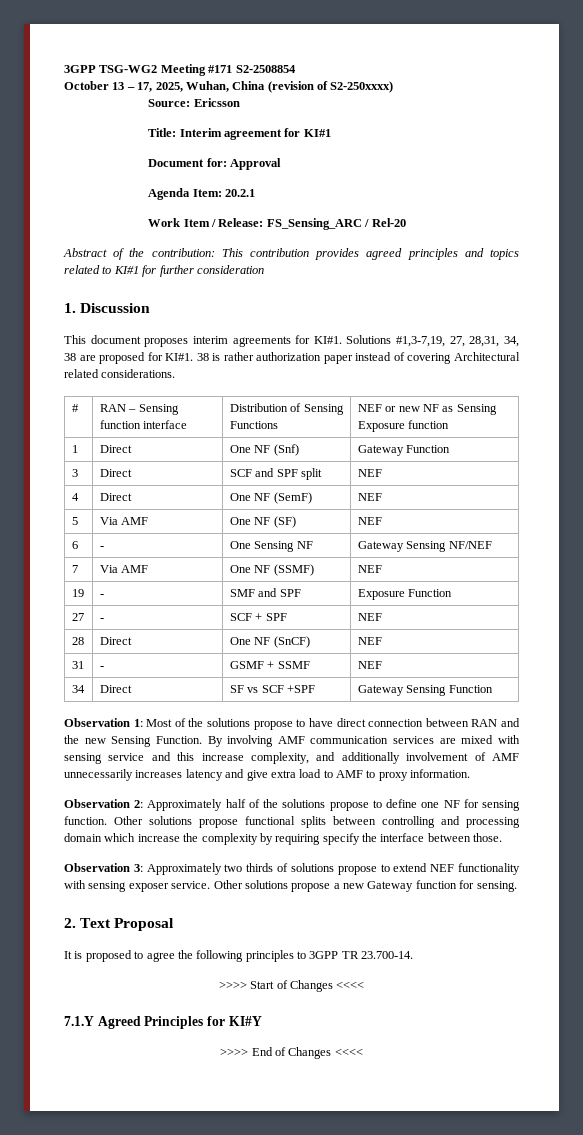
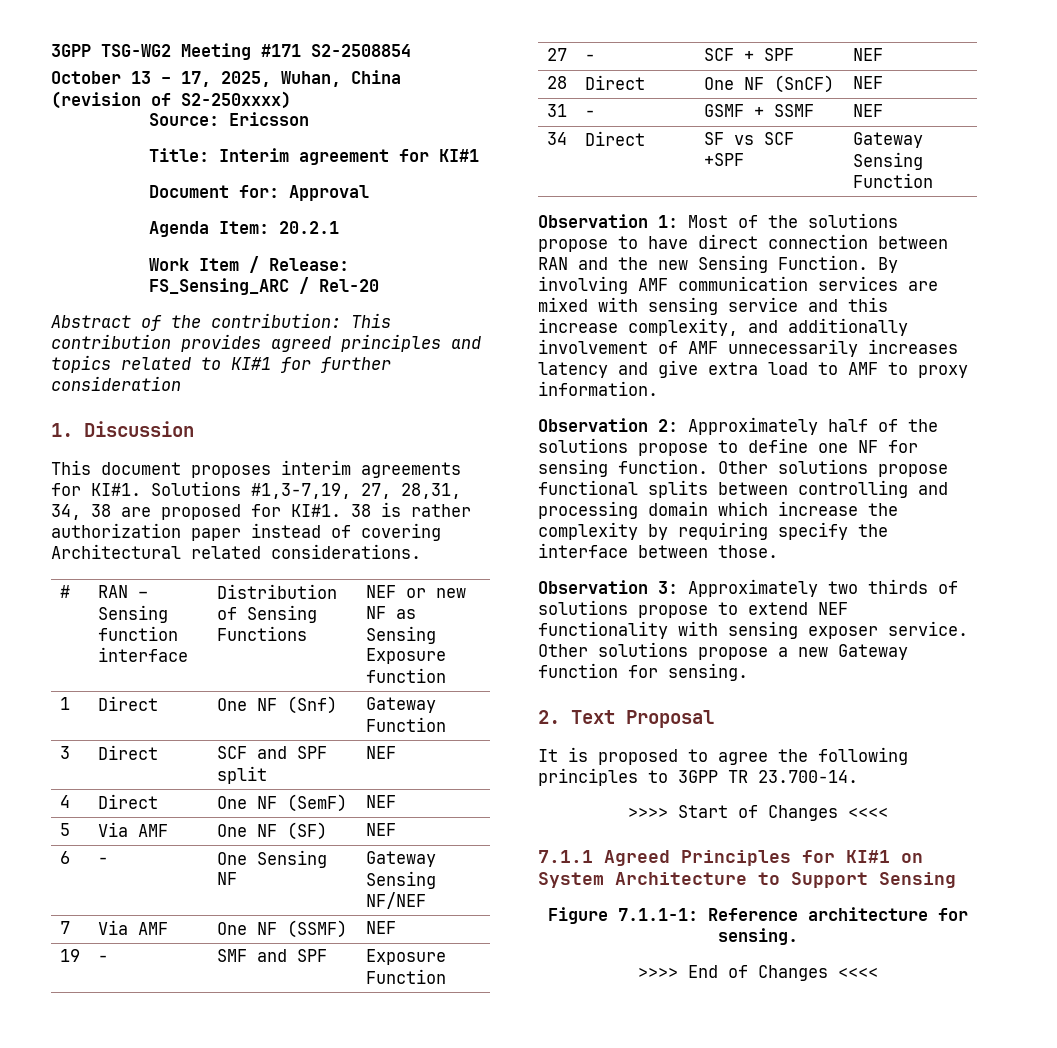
[64,1016,94,1026] 7.1.Y -> [538,850,593,863] 7.1.1
[228,1016,262,1026] KI#Y -> [846,850,923,863] [538,872,956,888] [547,907,968,924] [717,928,798,945] KI#1 on System Architecture to Support Sensing // Figure 7.1.1-1: Reference architecture for sensing.

